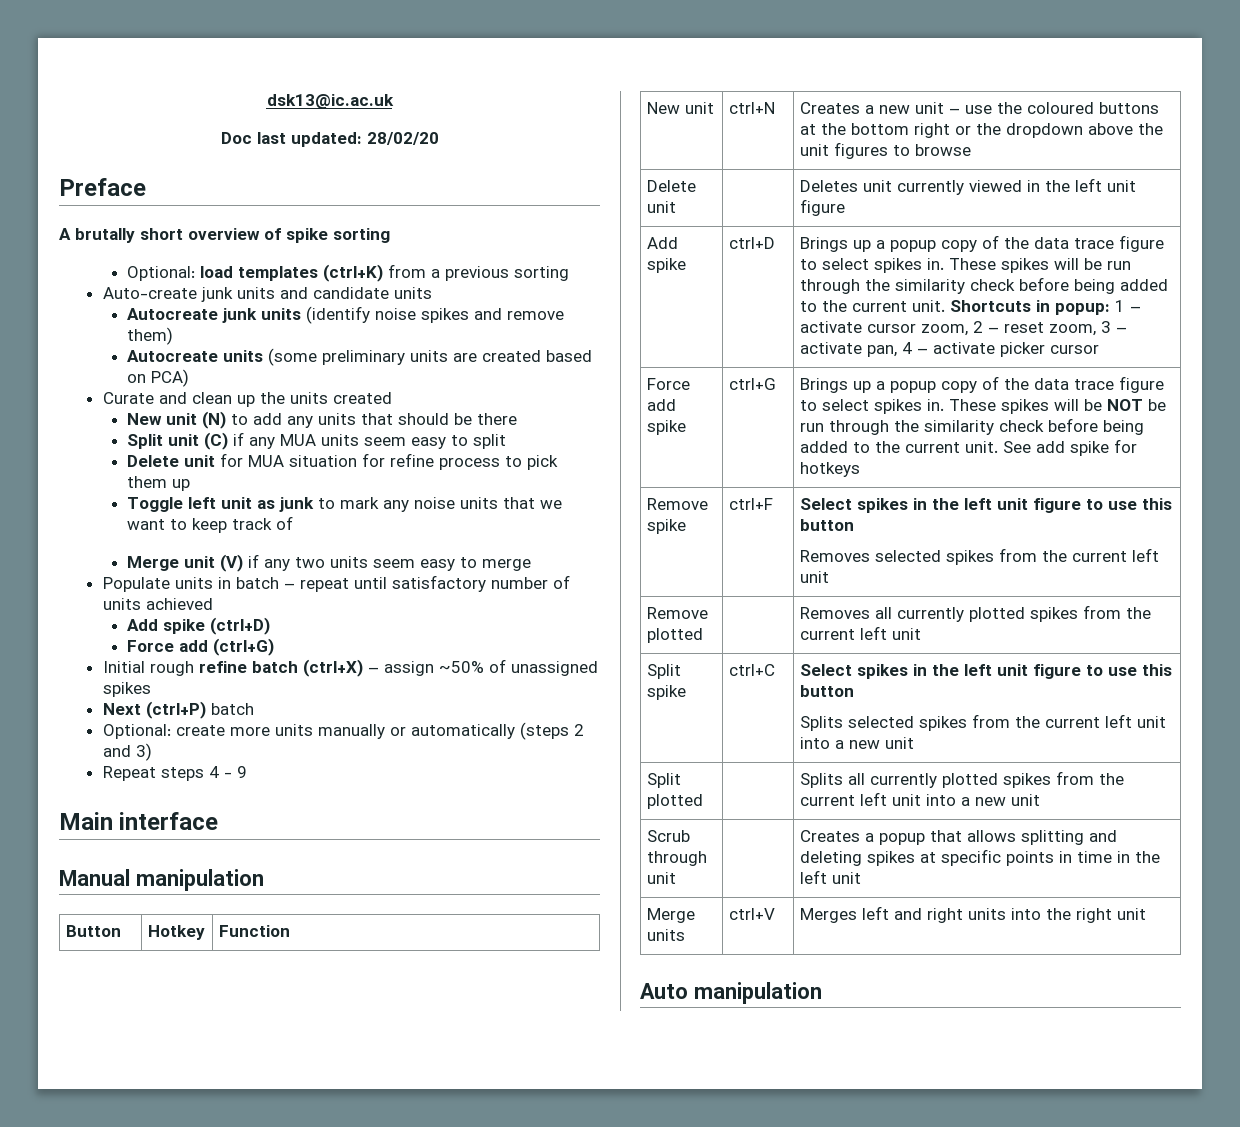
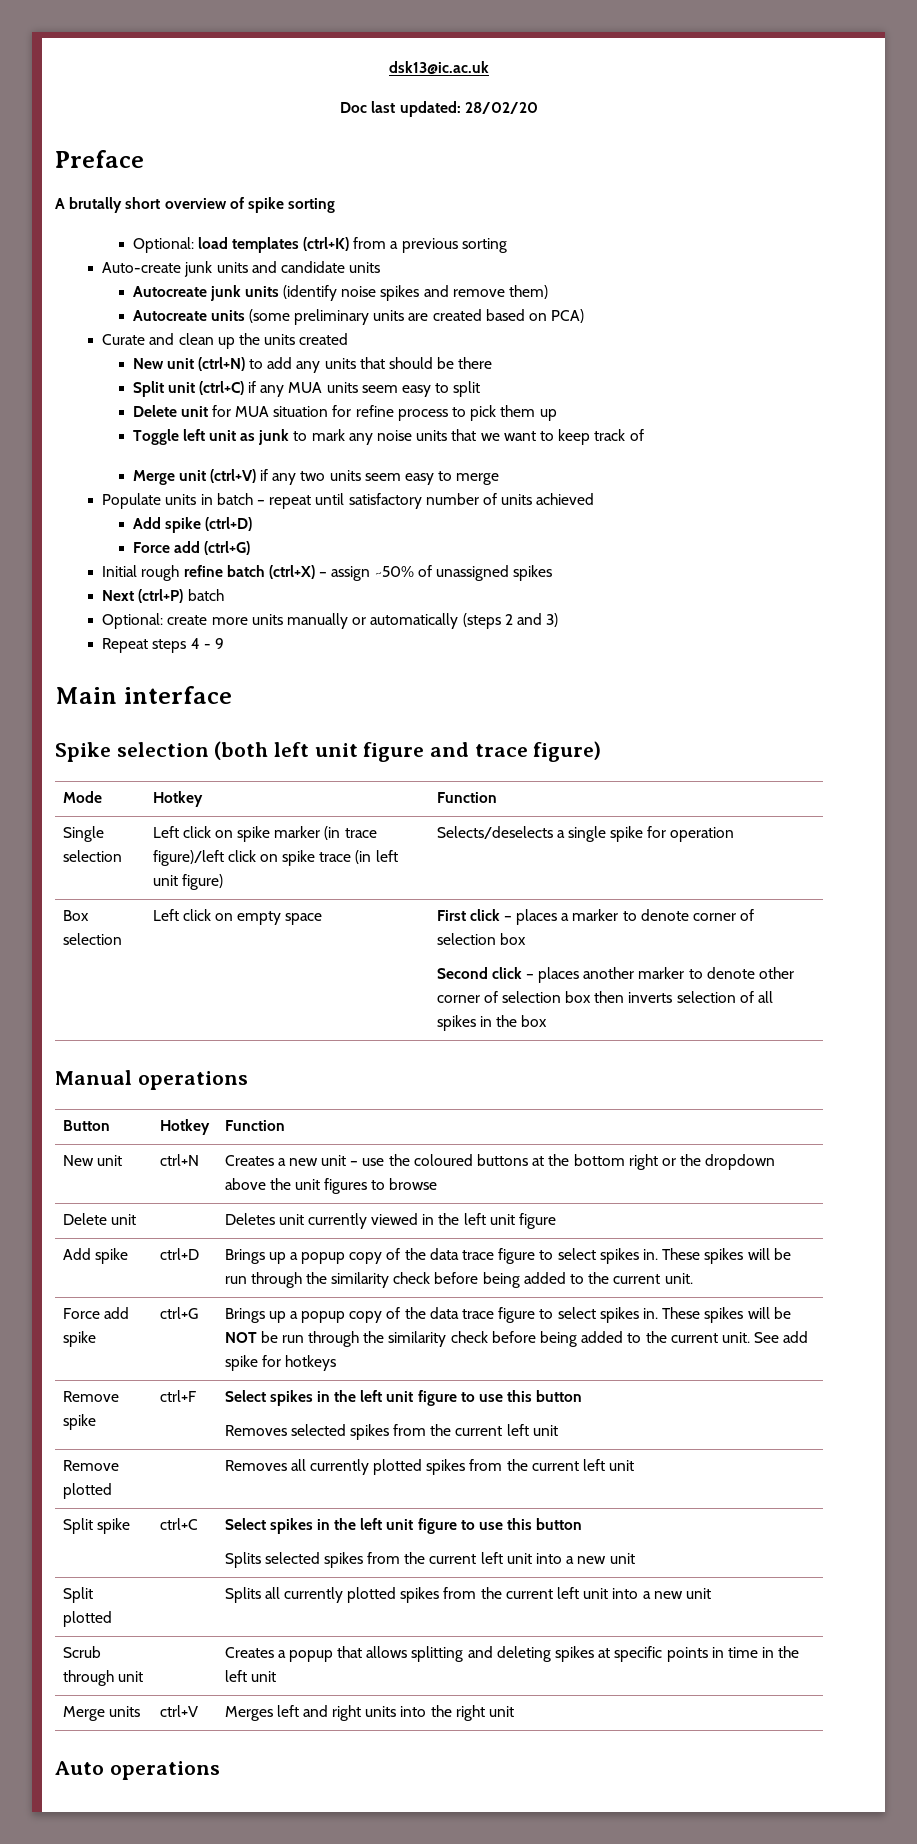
[202,411,227,429] (N) -> [197,357,245,371] (ctrl+N)
[204,432,229,450] (C) -> [198,381,244,395] (ctrl+C)
[220,554,244,572] (V) -> [209,469,256,483] (ctrl+V)
(219, 821) none -> [55,741,602,762] [62,791,102,803] [152,791,203,807] [436,792,497,803] [62,826,104,842] [62,850,122,862] [152,826,377,842] [152,850,398,866] [152,874,223,890] [436,826,735,842] [62,910,89,921] [62,933,122,945] [152,909,323,925] [436,909,755,925] [436,933,526,945] [436,967,795,983] [436,991,774,1003] [436,1015,548,1031] // Spike selection (both left unit figure and trace figure) // Mode | Hotkey | Function // Single selection | Left click on spike marker (in trace figure)/left click on spike trace (in left unit figure) | Selects/deselects a single spike for operation // Box selection | Left click on empty space | First click – places a marker to denote corner of selection box // Second click – places another marker to denote other corner of selection box then inverts selection of all spikes in the box
[135,869,264,891] manipulation -> [137,1071,248,1090] operations
[949,300,1141,315] [799,321,1127,336] [799,342,1099,357] Shortcuts in popup: 1 – activate cursor zoom, 2 – reset zoom, 3 – activate pan, 4 – activate picker cursor -> (693, 1278) none
[693,982,822,1004] manipulation -> [109,1761,220,1780] operations

